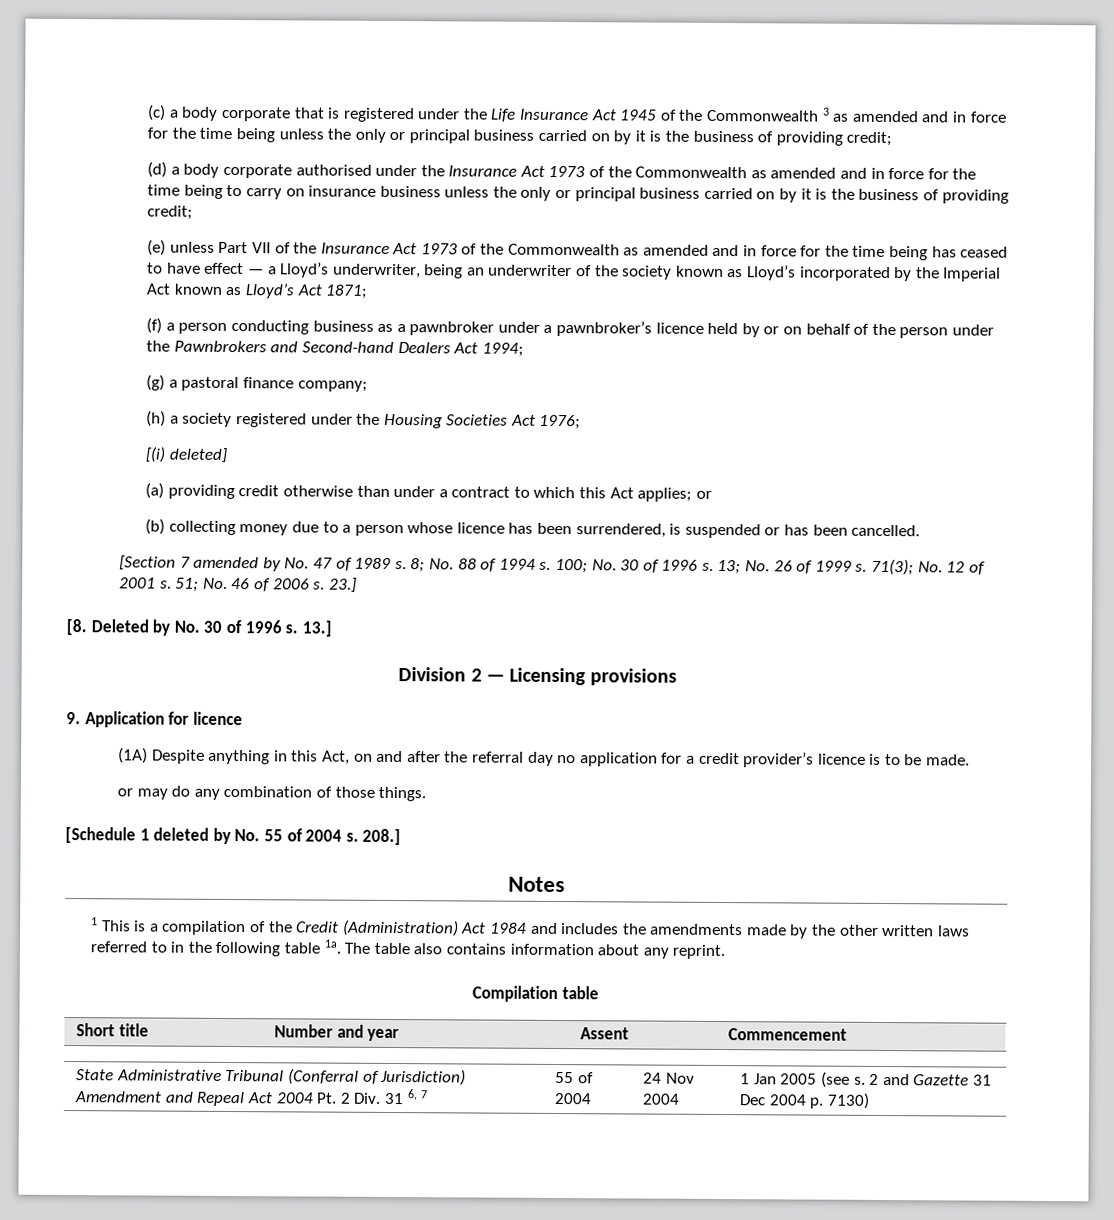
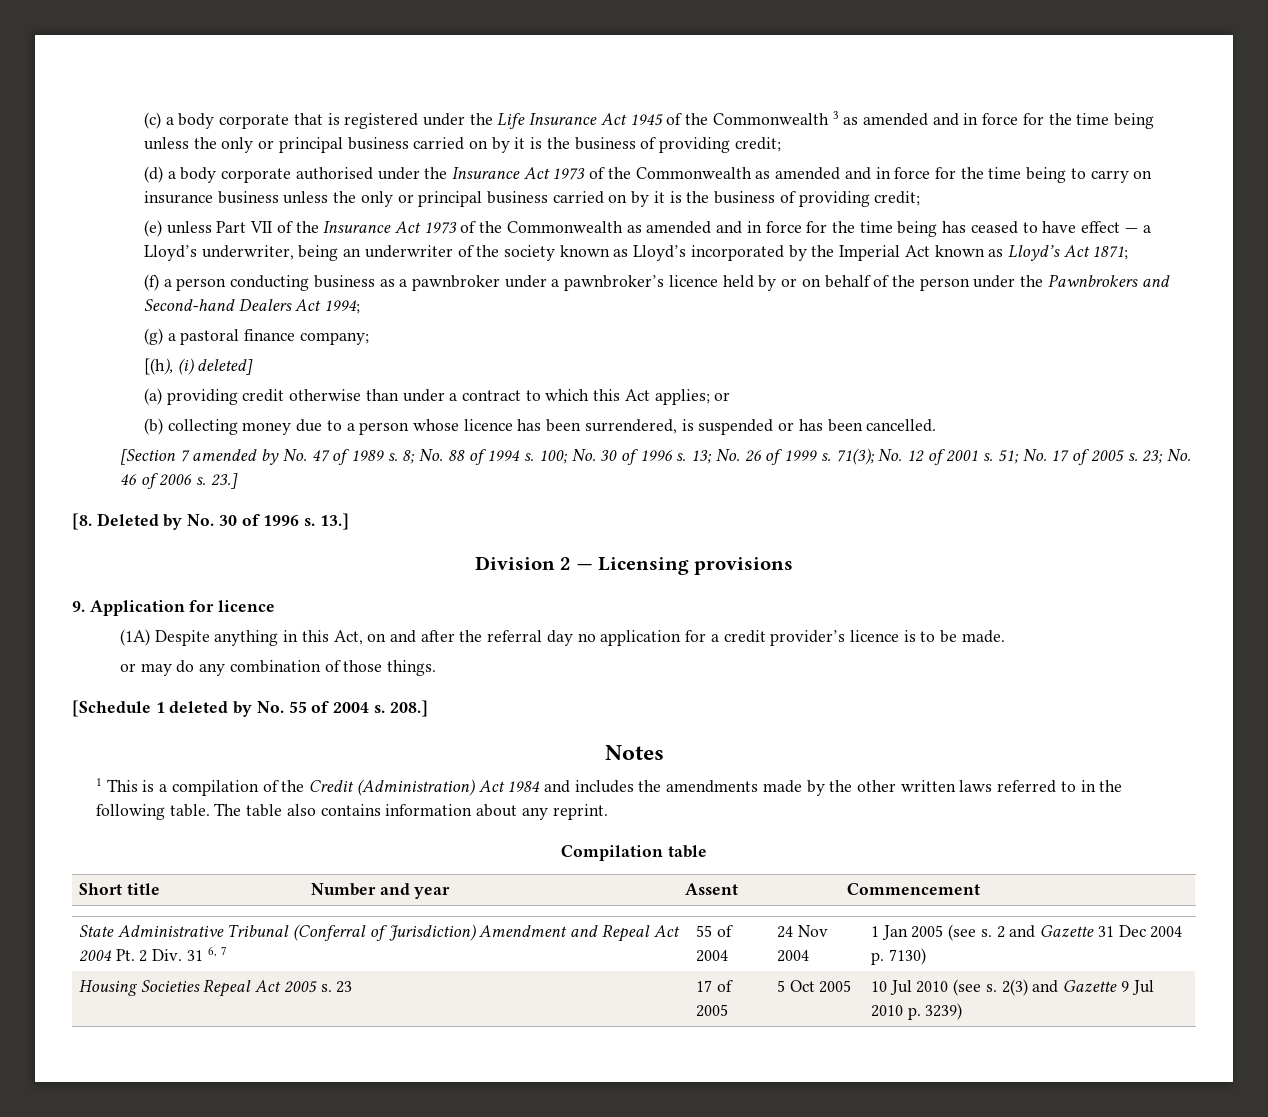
[146,410,582,430] [145,446,166,463] (h) a society registered under the Housing Societies Act 1976; // [(i) -> [143,358,194,375] [(h), (i)
(228, 583) none -> [1051,449,1191,465] 17 of 2005 s. 23; No.
[283,939,341,954] table 1a. -> [169,804,210,817] table.
(871, 1100) none -> [79,979,353,997] [696,980,733,992] [696,1004,729,1017] [777,980,852,993] [871,979,1154,996] [871,1003,963,1020] // Housing Societies Repeal Act 2005 s. 23 | 17 of 2005 | 5 Oct 2005 | 10 Jul 2010 (see s. 2(3) and Gazette 9 Jul 2010 p. 3239)

